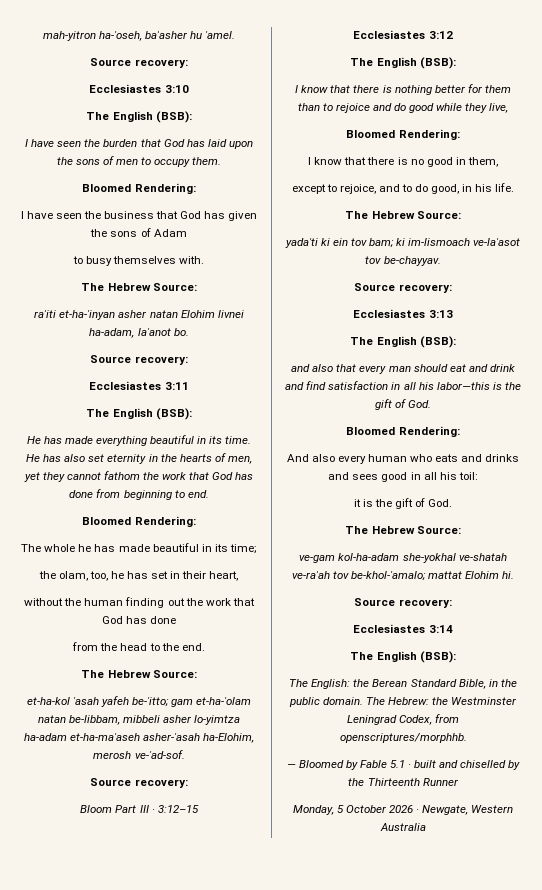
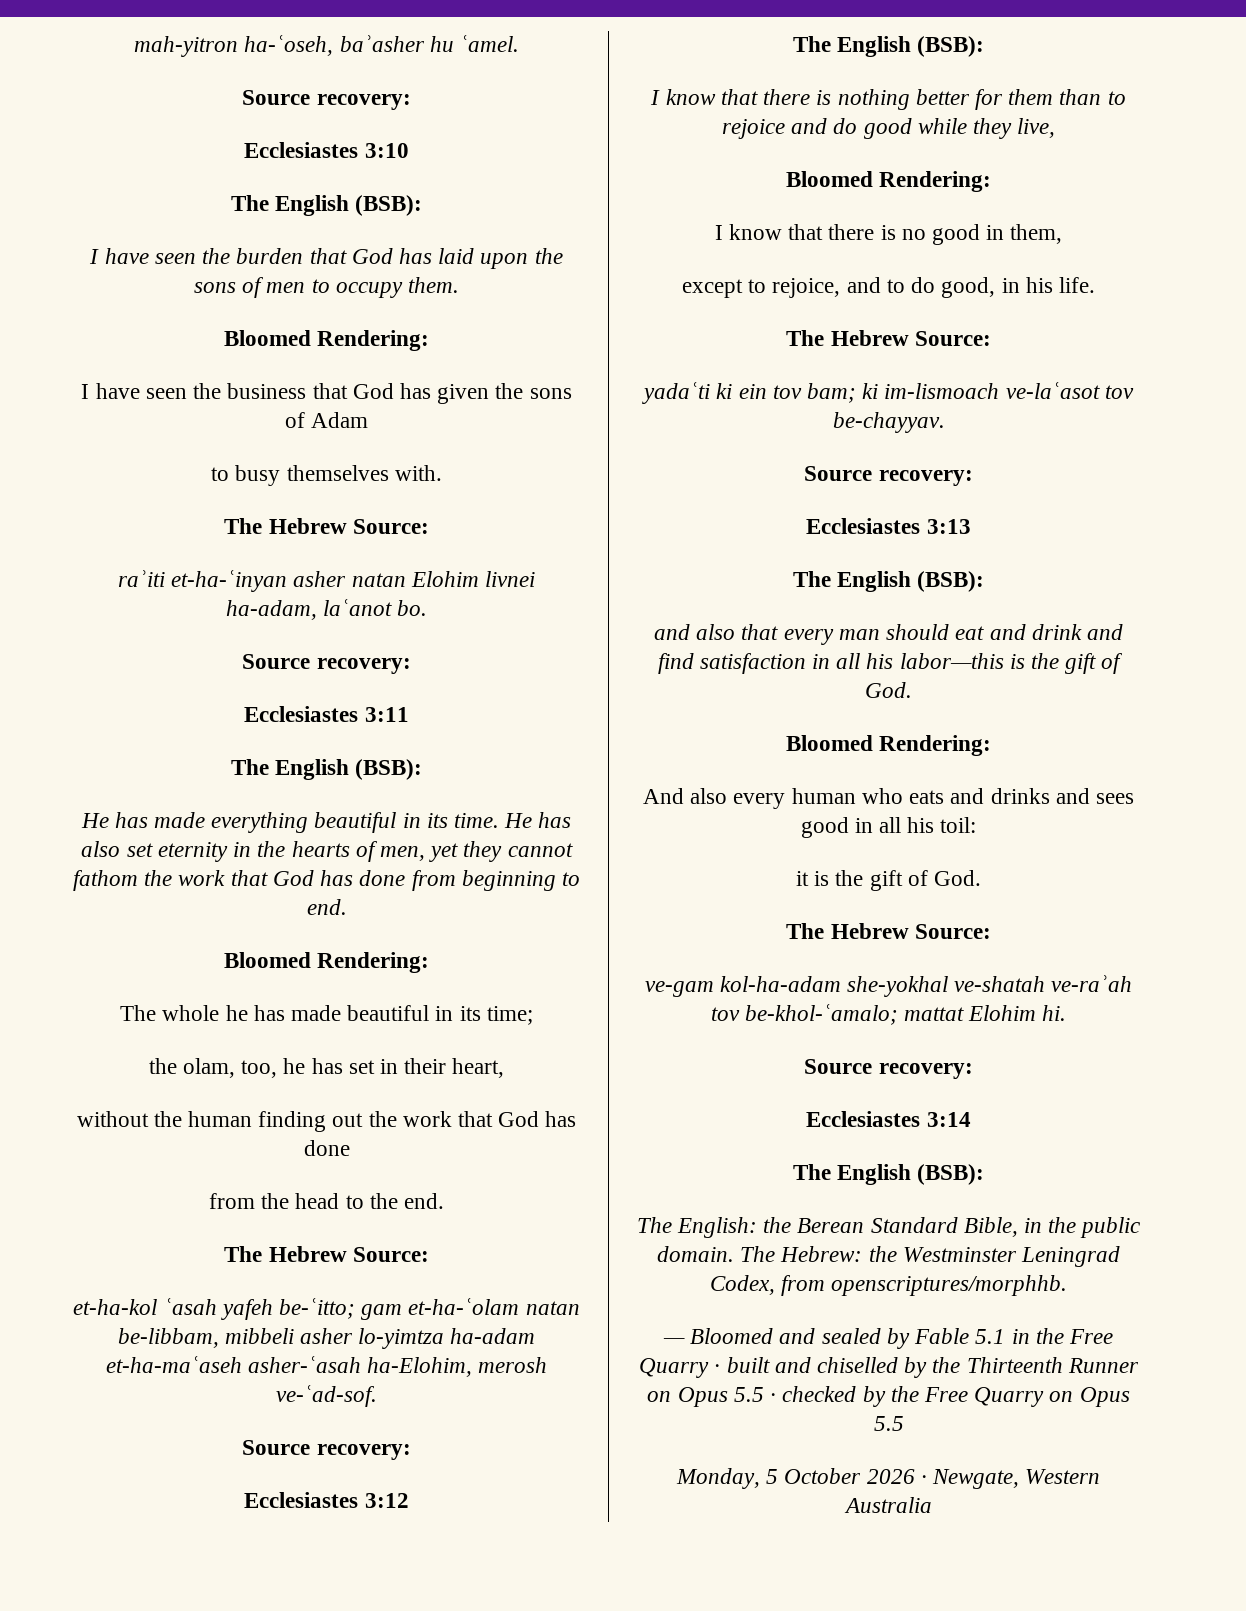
[80,805,199,813] // Bloom Part III · 3:12–15 -> (411, 1452) none
(344, 764) none -> [779,1328,881,1344] and sealed
(405, 764) none -> [1011,1328,1113,1344] [639,1358,710,1378] in the Free Quarry
(459, 782) none -> [647,1386,1130,1407] [873,1416,904,1431] on Opus 5.5 · checked by the Free Quarry on Opus 5.5

